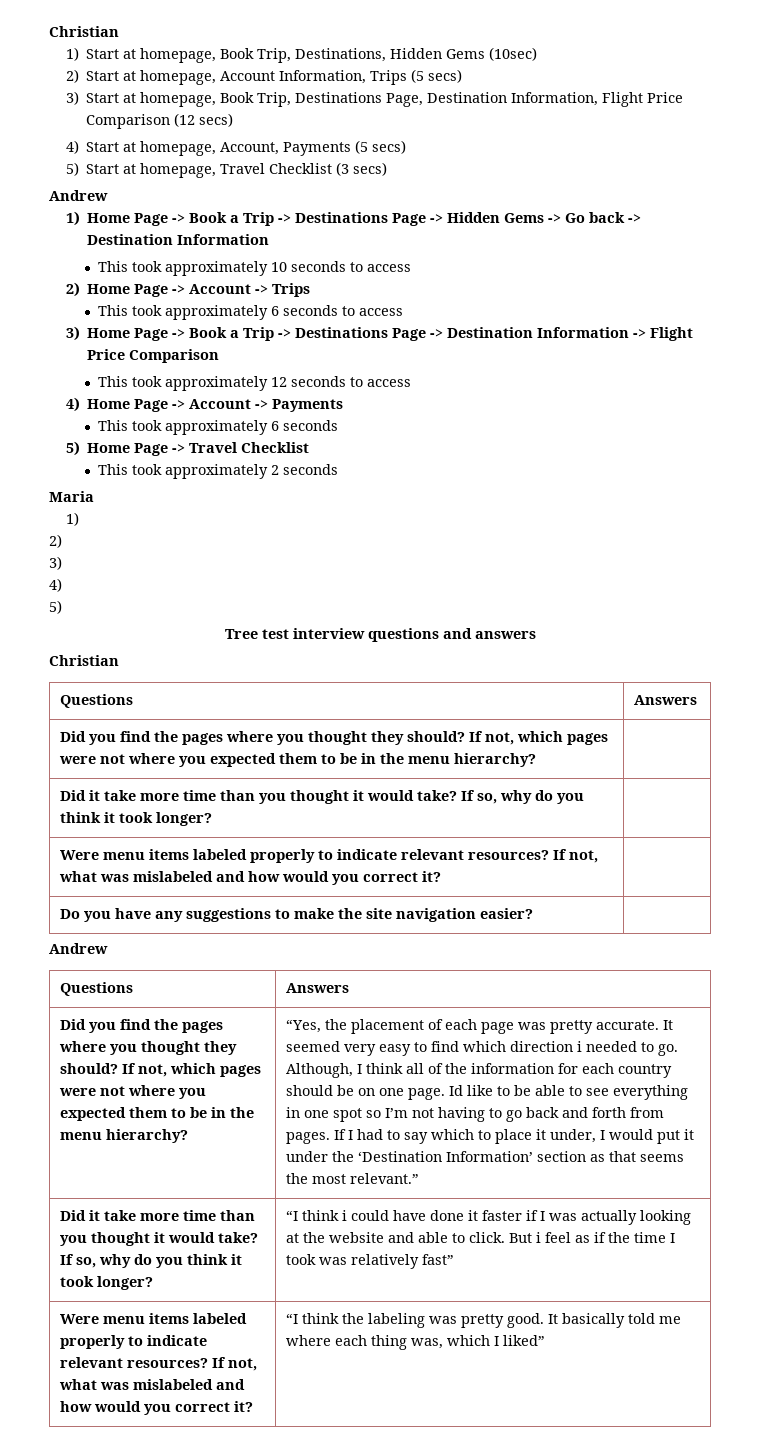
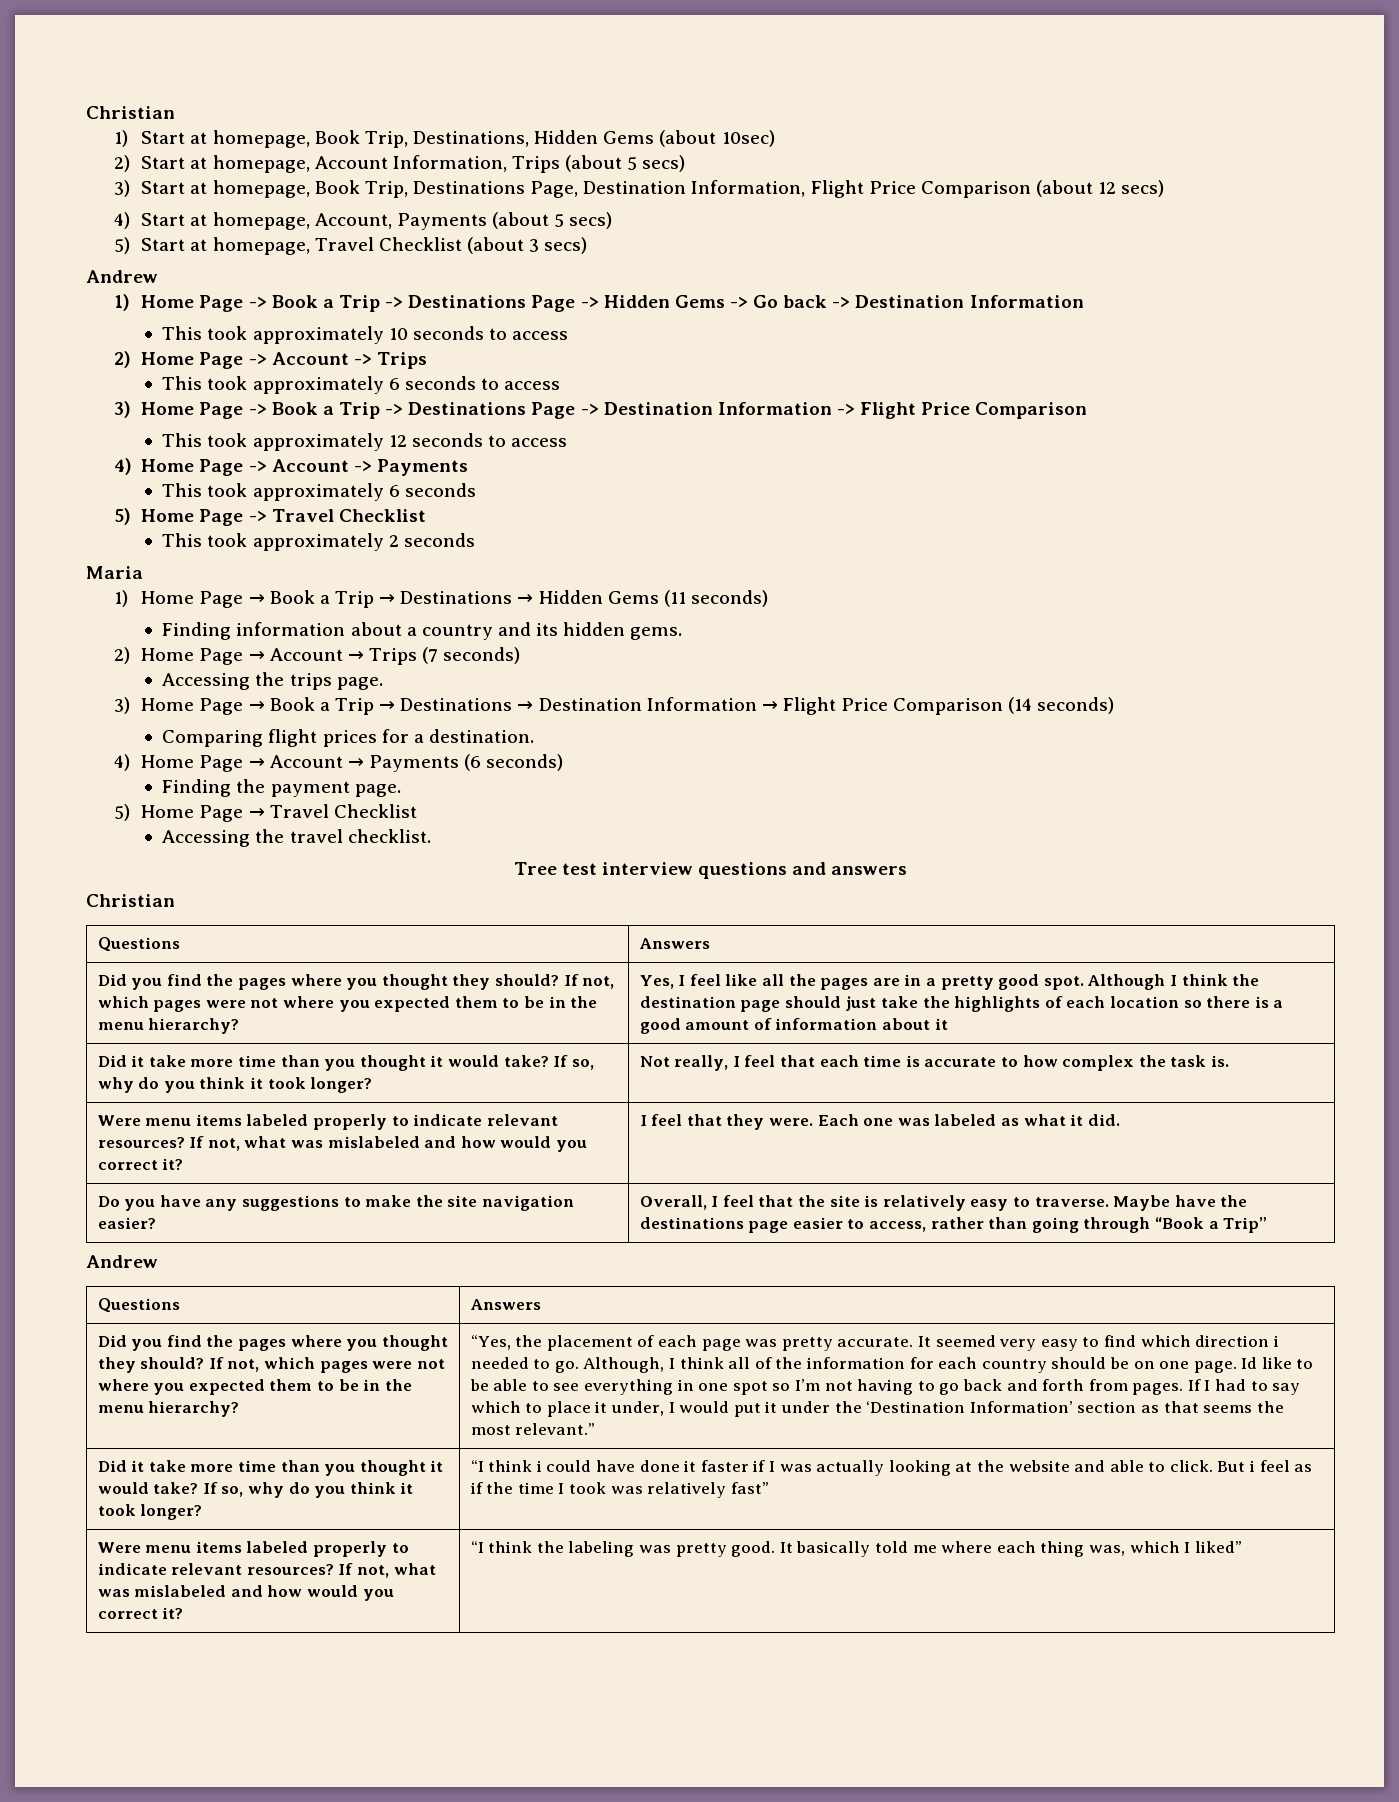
[488,47,537,61] (10sec) -> [659,130,775,147] (about 10sec)
[410,69,424,83] (5 -> [565,155,638,172] (about 5
[173,113,195,127] (12 -> [1035,180,1117,197] (about 12
[354,140,368,154] (5 -> [492,212,565,229] (about 5
[335,162,349,176] (3 -> [466,237,540,254] (about 3
[49,534,62,548] [49,556,62,570] [49,578,62,592] [49,600,62,614] // 2) // 3) // 4) // 5) -> [141,590,768,608] [162,622,683,640] [113,647,521,665] [162,672,383,690] [113,697,1115,715] [162,729,534,747] [113,754,564,772] [162,779,401,797] [113,804,417,822] [162,829,431,847] Home Page → Book a Trip → Destinations → Hidden Gems (11 seconds) // Finding information about a country and its hidden gems. // 2) Home Page → Account → Trips (7 seconds) // Accessing the trips page. // 3) Home Page → Book a Trip → Destinations → Destination Information → Flight Price Comparison (14 seconds) // Comparing flight prices for a destination. // 4) Home Page → Account → Payments (6 seconds) // Finding the payment page. // 5) Home Page → Travel Checklist // Accessing the travel checklist.
(537, 760) none -> [639,974,1260,990] [639,996,1284,1012] [639,1018,948,1034] Yes, I feel like all the pages are in a pretty good spot. Although I think the destination page should just take the highlights of each location so there is a good amount of information about it
(213, 819) none -> [639,1055,1229,1071] Not really, I feel that each time is accurate to how complex the task is.
(442, 876) none -> [639,1114,1120,1130] I feel that they were. Each one was labeled as what it did.
(534, 913) none -> [639,1195,1248,1211] [639,1217,1268,1233] Overall, I feel that the site is relatively easy to traverse. Maybe have the destinations page easier to access, rather than going through “Book a Trip”

